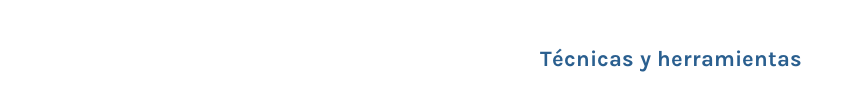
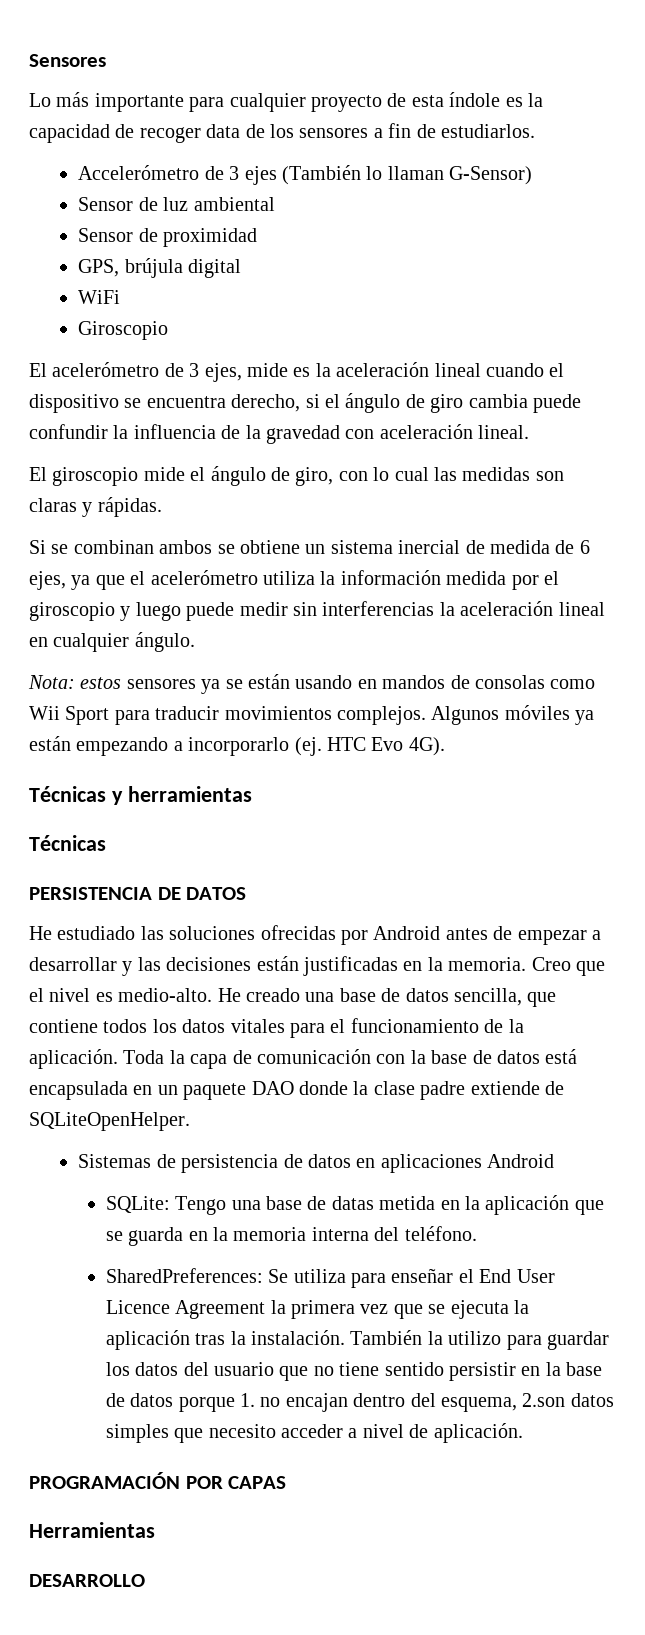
[540,48,802,72] Técnicas y herramientas -> [29,54,106,67] [29,92,543,112] [29,123,535,143] [78,165,533,185] [78,197,275,211] [78,228,258,247] [78,258,242,278] [78,290,121,304] [78,321,169,340] [29,362,565,382] [29,393,581,413] [29,424,530,444] [29,466,564,486] [29,497,162,517] [29,540,590,554] [29,570,559,590] [29,601,605,621] [29,632,195,652] [28,674,596,694] [29,705,595,725] [29,736,445,756] [29,786,252,805] [29,835,106,851] [29,887,247,900] [29,925,601,945] [29,956,605,976] [29,988,557,1007] [29,1018,524,1038] [29,1049,578,1069] [29,1081,564,1100] [29,1112,190,1131] [78,1154,555,1173] [105,1195,604,1215] [105,1226,477,1246] [105,1268,555,1288] [105,1300,529,1319] [105,1330,609,1350] [105,1362,603,1381] [105,1393,614,1412] [105,1423,523,1443] [29,1472,287,1489] [29,1522,155,1538] [29,1574,145,1587] Sensores // Lo más importante para cualquier proyecto de esta índole es la capacidad de recoger data de los sensores a fin de estudiarlos. // Accelerómetro de 3 ejes (También lo llaman G-Sensor) // Sensor de luz ambiental // Sensor de proximidad // GPS, brújula digital // WiFi // Giroscopio // El acelerómetro de 3 ejes, mide es la aceleración lineal cuando el dispositivo se encuentra derecho, si el ángulo de giro cambia puede confundir la influencia de la gravedad con aceleración lineal. // El giroscopio mide el ángulo de giro, con lo cual las medidas son claras y rápidas. // Si se combinan ambos se obtiene un sistema inercial de medida de 6 ejes, ya que el acelerómetro utiliza la información medida por el giroscopio y luego puede medir sin interferencias la aceleración lineal en cualquier ángulo. // Nota: estos sensores ya se están usando en mandos de consolas como Wii Sport para traducir movimientos complejos. Algunos móviles ya están empezando a incorporarlo (ej. HTC Evo 4G). // Técnicas y herramientas // Técnicas // PERSISTENCIA DE DATOS // He estudiado las soluciones ofrecidas por Android antes de empezar a desarrollar y las decisiones están justificadas en la memoria. Creo que el nivel es medio-alto. He creado una base de datos sencilla, que contiene todos los datos vitales para el funcionamiento de la aplicación. Toda la capa de comunicación con la base de datos está encapsulada en un paquete DAO donde la clase padre extiende de SQLiteOpenHelper. // Sistemas de persistencia de datos en aplicaciones Android // SQLite: Tengo una base de datas metida en la aplicación que se guarda en la memoria interna del teléfono. // SharedPreferences: Se utiliza para enseñar el End User Licence Agreement la primera vez que se ejecuta la aplicación tras la instalación. También la utilizo para guardar los datos del usuario que no tiene sentido persistir en la base de datos porque 1. no encajan dentro del esquema, 2.son datos simples que necesito acceder a nivel de aplicación. // PROGRAMACIÓN POR CAPAS // Herramientas // DESARROLLO

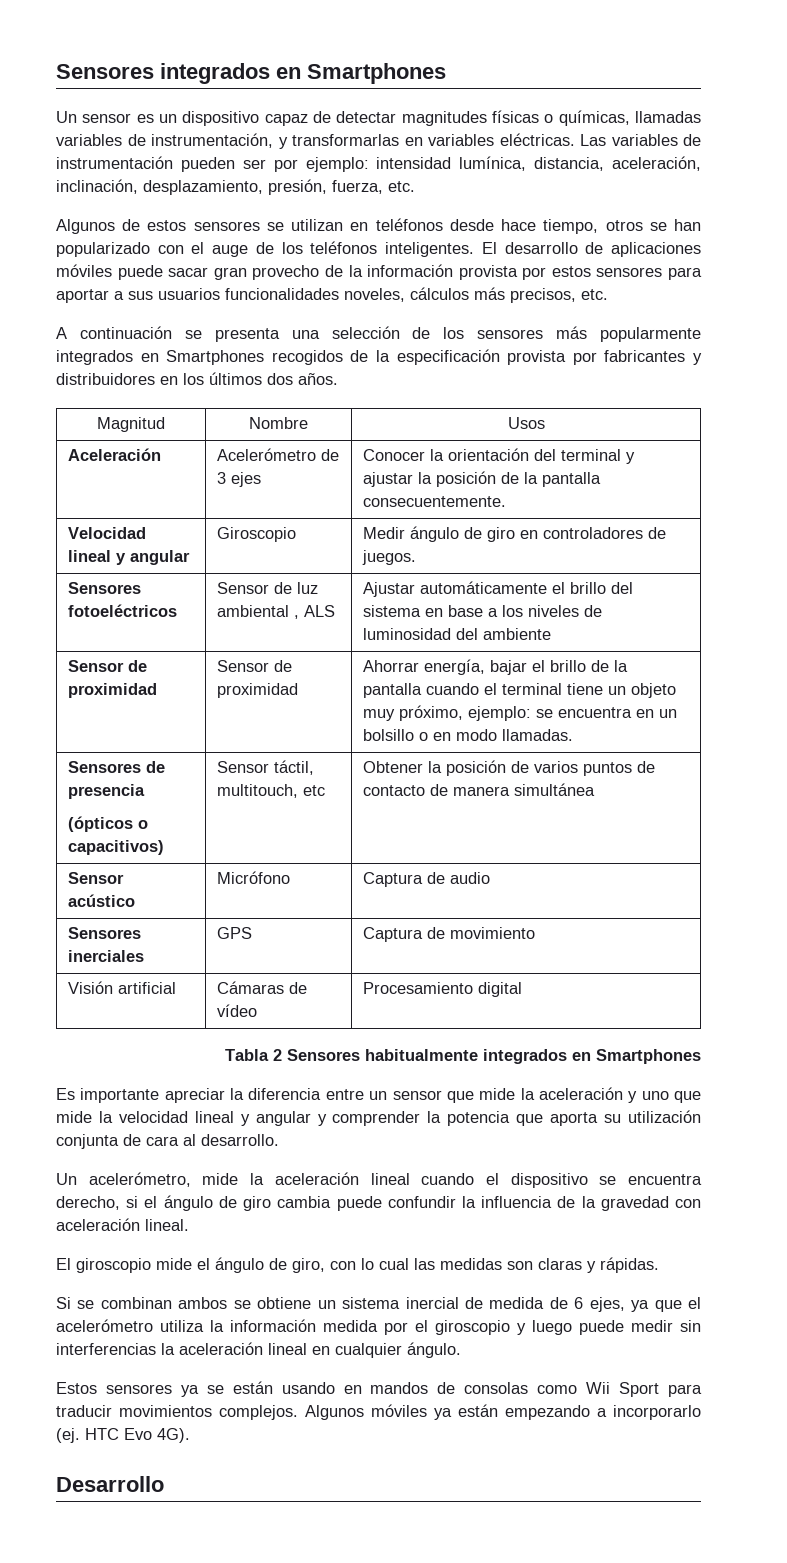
[29,54,106,67] [29,92,543,112] [29,123,535,143] [78,165,533,185] [78,197,275,211] [78,228,258,247] [78,258,242,278] [78,290,121,304] [78,321,169,340] [29,362,311,382] Sensores // Lo más importante para cualquier proyecto de esta índole es la capacidad de recoger data de los sensores a fin de estudiarlos. // Accelerómetro de 3 ejes (También lo llaman G-Sensor) // Sensor de luz ambiental // Sensor de proximidad // GPS, brújula digital // WiFi // Giroscopio // El acelerómetro de 3 ejes, mide es -> [56,63,446,84] [56,110,701,126] [56,133,701,149] [56,156,701,172] [56,179,415,195] [56,218,702,234] [56,241,701,257] [56,264,702,280] [56,287,608,303] [56,326,701,342] [56,349,703,365] [56,372,338,385] [97,417,165,432] [249,417,308,429] [507,417,545,429] [68,448,162,461] [217,448,340,461] [217,472,262,487] [363,448,636,464] [363,471,602,487] [363,496,507,507] [68,527,147,539] [68,550,191,565] [217,527,297,542] [363,526,667,542] [362,550,417,565] [68,582,142,594] [68,604,178,617] [217,582,319,594] [217,605,336,619] [363,581,634,597] [363,605,603,617] [363,628,552,640] [68,660,148,672] [68,683,158,698] [217,660,293,672] [217,683,299,698] [363,659,629,675] [363,683,677,698] [363,705,678,721] [363,729,574,741] [68,761,166,773] [68,784,146,799] [68,816,149,832] [68,840,165,855] [217,760,315,775] [217,784,326,798] [363,760,656,776] [363,783,596,796] [68,872,125,884] [68,894,136,907] [217,871,291,884] [363,872,491,887] [68,927,142,939] [68,950,145,962] [217,927,253,939] [363,927,536,942] [68,981,177,994] [217,981,308,994] [217,1004,258,1017] [363,982,523,997] [225,1049,701,1064] [56,1087,701,1103] [56,1110,701,1126] [56,1134,279,1149] [56,1172,239,1187] Sensores integrados en Smartphones // Un sensor es un dispositivo capaz de detectar magnitudes físicas o químicas, llamadas variables de instrumentación, y transformarlas en variables eléctricas. Las variables de instrumentación pueden ser por ejemplo: intensidad lumínica, distancia, aceleración, inclinación, desplazamiento, presión, fuerza, etc. // Algunos de estos sensores se utilizan en teléfonos desde hace tiempo, otros se han popularizado con el auge de los teléfonos inteligentes. El desarrollo de aplicaciones móviles puede sacar gran provecho de la información provista por estos sensores para aportar a sus usuarios funcionalidades noveles, cálculos más precisos, etc. // A continuación se presenta una selección de los sensores más popularmente integrados en Smartphones recogidos de la especificación provista por fabricantes y distribuidores en los últimos dos años. // Magnitud | Nombre | Usos // Aceleración | Acelerómetro de 3 ejes | Conocer la orientación del terminal y ajustar la posición de la pantalla consecuentemente. // Velocidad lineal y angular | Giroscopio | Medir ángulo de giro en controladores de juegos. // Sensores fotoeléctricos | Sensor de luz ambiental , ALS | Ajustar automáticamente el brillo del sistema en base a los niveles de luminosidad del ambiente // Sensor de proximidad | Sensor de proximidad | Ahorrar energía, bajar el brillo de la pantalla cuando el terminal tiene un objeto muy próximo, ejemplo: se encuentra en un bolsillo o en modo llamadas. // Sensores de presencia // (ópticos o capacitivos) | Sensor táctil, multitouch, etc | Obtener la posición de varios puntos de contacto de manera simultánea // Sensor acústico | Micrófono | Captura de audio // Sensores inerciales | GPS | Captura de movimiento // Visión artificial | Cámaras de vídeo | Procesamiento digital // Tabla 2 Sensores habitualmente integrados en Smartphones // Es importante apreciar la diferencia entre un sensor que mide la aceleración y uno que mide la velocidad lineal y angular y comprender la potencia que aporta su utilización conjunta de cara al desarrollo. // Un acelerómetro, mide
[28,675,122,689] Nota: estos -> [56,1382,97,1394] Estos
[29,786,252,805] [29,835,106,851] [29,887,247,900] [29,925,601,945] [29,956,605,976] [29,988,557,1007] [29,1018,524,1038] [29,1049,578,1069] [29,1081,564,1100] [29,1112,190,1131] [78,1154,555,1173] [105,1195,604,1215] [105,1226,477,1246] [105,1268,555,1288] [105,1300,529,1319] [105,1330,609,1350] [105,1362,603,1381] [105,1393,614,1412] [105,1423,523,1443] [29,1472,287,1489] [29,1522,155,1538] [29,1574,145,1587] Técnicas y herramientas // Técnicas // PERSISTENCIA DE DATOS // He estudiado las soluciones ofrecidas por Android antes de empezar a desarrollar y las decisiones están justificadas en la memoria. Creo que el nivel es medio-alto. He creado una base de datos sencilla, que contiene todos los datos vitales para el funcionamiento de la aplicación. Toda la capa de comunicación con la base de datos está encapsulada en un paquete DAO donde la clase padre extiende de SQLiteOpenHelper. // Sistemas de persistencia de datos en aplicaciones Android // SQLite: Tengo una base de datas metida en la aplicación que se guarda en la memoria interna del teléfono. // SharedPreferences: Se utiliza para enseñar el End User Licence Agreement la primera vez que se ejecuta la aplicación tras la instalación. También la utilizo para guardar los datos del usuario que no tiene sentido persistir en la base de datos porque 1. no encajan dentro del esquema, 2.son datos simples que necesito acceder a nivel de aplicación. // PROGRAMACIÓN POR CAPAS // Herramientas // DESARROLLO -> [56,1476,164,1492] Desarrollo

